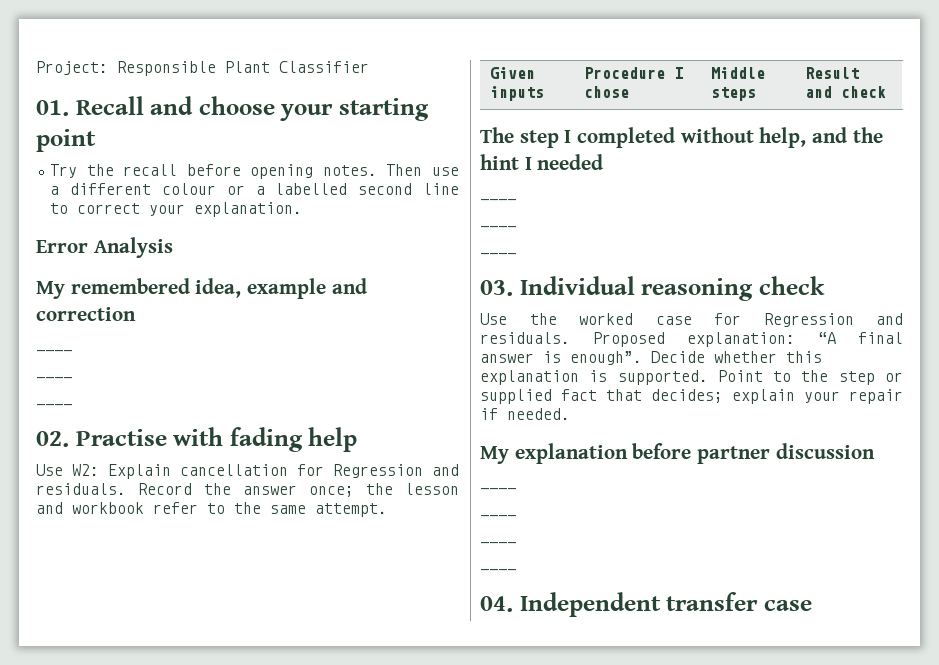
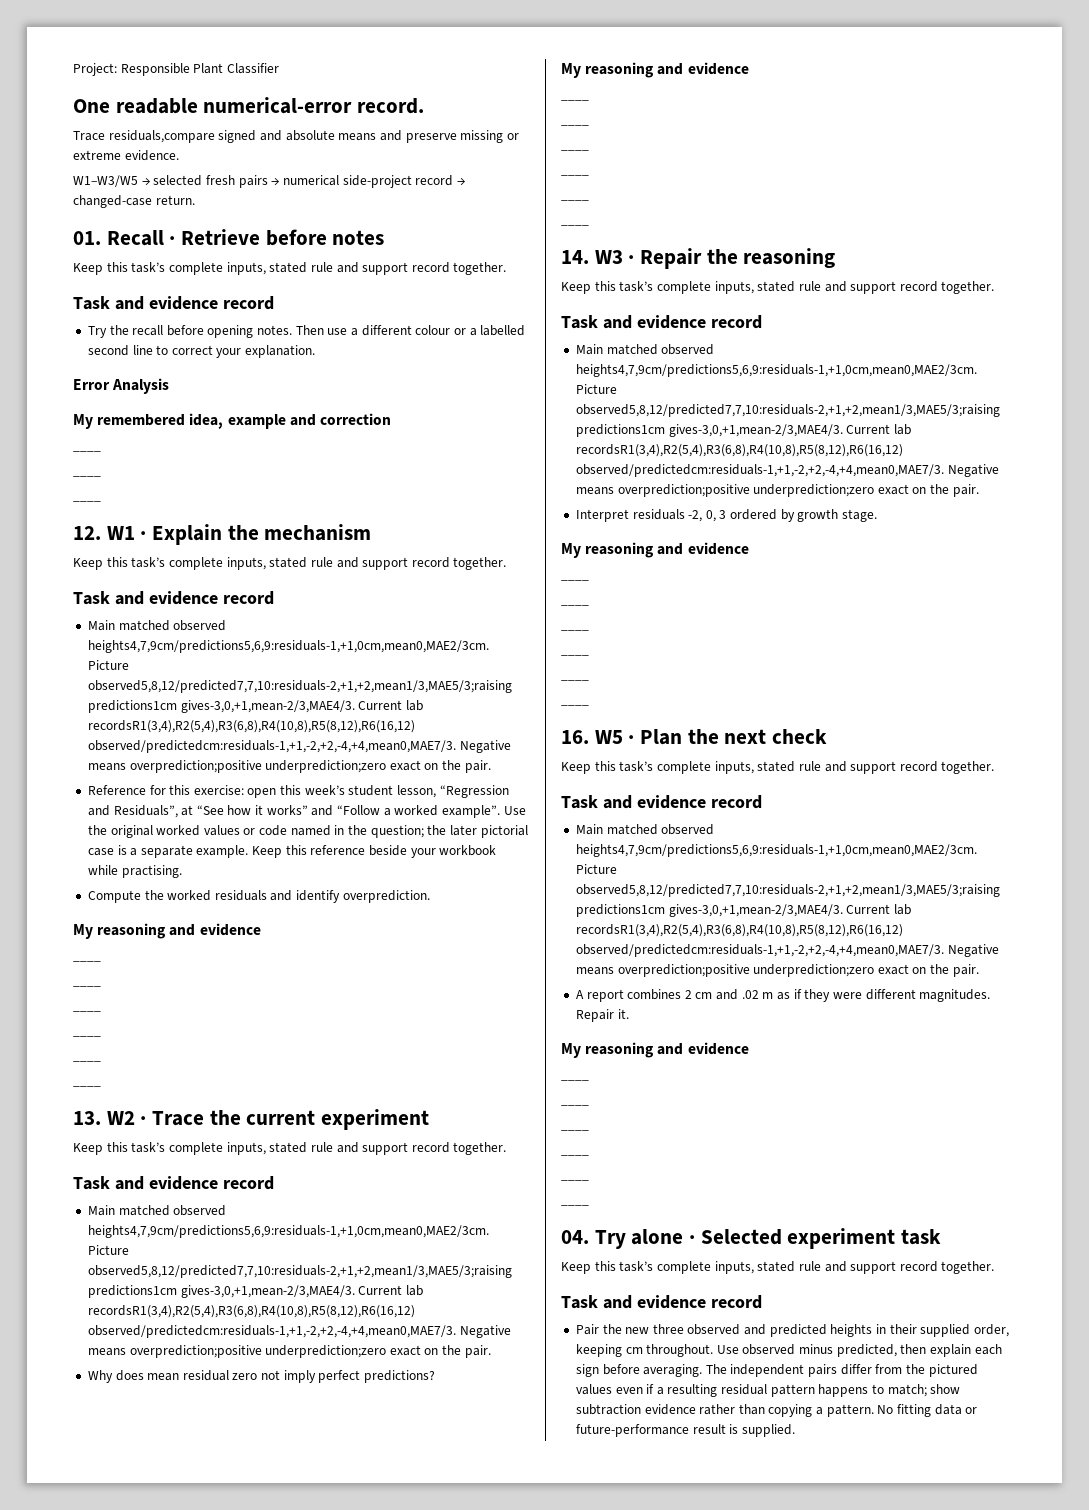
[36,96,430,121] [36,129,96,152] 01. Recall and choose your starting point -> [73,97,425,114] [73,130,519,143] [73,150,179,161] [73,175,465,188] [73,195,195,208] [73,229,385,246] [73,262,507,275] [73,296,274,310] One readable numerical-error record. // Trace residuals,compare signed and absolute means and preserve missing or extreme evidence. // W1–W3/W5 → selected fresh pairs → numerical side-project record → changed-case return. // 01. Recall · Retrieve before notes // Keep this task’s complete inputs, stated rule and support record together. // Task and evidence record
[36,427,358,452] [36,464,459,479] [36,483,459,497] [36,502,387,517] [490,67,536,79] [490,86,545,101] [584,67,684,79] [584,86,630,98] [711,67,766,79] [711,87,757,101] [805,67,860,79] [805,86,887,98] [480,127,883,148] [480,154,604,170] [480,199,516,201] [480,226,516,228] [480,253,516,255] [480,276,825,301] [480,313,903,327] [480,332,903,347] [480,351,822,365] [480,370,903,385] [480,389,903,404] [480,408,570,420] [480,443,875,464] 02. Practise with fading help // Use W2: Explain cancellation for Regression and residuals. Record the answer once; the lesson and workbook refer to the same attempt. // Given inputs | Procedure I chose | Middle steps | Result and check // The step I completed without help, and the hint I needed // ____ // ____ // ____ // 03. Individual reasoning check // Use the worked case for Regression and residuals. Proposed explanation: “A final answer is enough”. Decide whether this explanation is supported. Point to the step or supplied fact that decides; explain your repair if needed. // My explanation before partner discussion -> [73,524,372,545] [73,557,507,570] [73,591,274,605] [87,620,227,631] [87,640,489,653] [87,660,129,670] [87,680,512,693] [87,700,423,713] [87,720,415,733] [87,740,511,753] [87,760,491,773] [87,785,509,798] [87,805,526,818] [87,825,528,838] [87,845,497,858] [87,865,182,878] [87,890,430,903] [73,923,261,939] [73,960,101,962] [73,985,101,987] [73,1010,101,1012] [73,1035,101,1037] [73,1060,101,1062] [73,1085,101,1087] [73,1109,430,1130] [73,1142,507,1155] [73,1176,274,1190] [87,1205,227,1216] [87,1225,489,1238] [87,1245,129,1255] [87,1265,512,1278] [87,1285,423,1298] [87,1305,415,1318] [87,1325,511,1338] [87,1345,491,1358] [87,1370,436,1383] [561,62,749,78] [561,99,589,101] [561,124,589,126] [561,149,589,151] [561,174,589,176] [561,199,589,201] [561,224,589,226] [561,248,836,269] [561,281,995,294] [561,315,762,329] [575,344,715,355] [575,364,977,377] [575,384,617,394] [575,404,1000,417] [575,424,911,437] [575,444,903,457] [575,464,999,477] [575,484,979,497] [575,509,878,522] [561,542,749,558] [561,579,589,581] [561,604,589,606] [561,629,589,631] [561,654,589,656] [561,679,589,681] [561,704,589,706] [561,729,828,745] [561,761,995,774] [561,795,762,809] [575,824,715,835] [575,844,977,857] [575,864,617,874] [575,884,1000,897] [575,904,911,917] [575,924,903,937] [575,944,999,957] [575,964,979,977] [575,989,991,1002] [575,1009,629,1022] [561,1042,749,1058] [561,1079,589,1081] [561,1104,589,1106] 12. W1 · Explain the mechanism // Keep this task’s complete inputs, stated rule and support record together. // Task and evidence record // Main matched observed heights4,7,9cm/predictions5,6,9:residuals-1,+1,0cm,mean0,MAE2/3cm. Picture observed5,8,12/predicted7,7,10:residuals-2,+1,+2,mean1/3,MAE5/3;raising predictions1cm gives-3,0,+1,mean-2/3,MAE4/3. Current lab recordsR1(3,4),R2(5,4),R3(6,8),R4(10,8),R5(8,12),R6(16,12) observed/predictedcm:residuals-1,+1,-2,+2,-4,+4,mean0,MAE7/3. Negative means overprediction;positive underprediction;zero exact on the pair. // Reference for this exercise: open this week’s student lesson, “Regression and Residuals”, at “See how it works” and “Follow a worked example”. Use the original worked values or code named in the question; the later pictorial case is a separate example. Keep this reference beside your workbook while practising. // Compute the worked residuals and identify overprediction. // My reasoning and evidence // ____ // ____ // ____ // ____ // ____ // ____ // 13. W2 · Trace the current experiment // Keep this task’s complete inputs, stated rule and support record together. // Task and evidence record // Main matched observed heights4,7,9cm/predictions5,6,9:residuals-1,+1,0cm,mean0,MAE2/3cm. Picture observed5,8,12/predicted7,7,10:residuals-2,+1,+2,mean1/3,MAE5/3;raising predictions1cm gives-3,0,+1,mean-2/3,MAE4/3. Current lab recordsR1(3,4),R2(5,4),R3(6,8),R4(10,8),R5(8,12),R6(16,12) observed/predictedcm:residuals-1,+1,-2,+2,-4,+4,mean0,MAE7/3. Negative means overprediction;positive underprediction;zero exact on the pair. // Why does mean residual zero not imply perfect predictions? // My reasoning and evidence // ____ // ____ // ____ // ____ // ____ // ____ // 14. W3 · Repair the reasoning // Keep this task’s complete inputs, stated rule and support record together. // Task and evidence record // Main matched observed heights4,7,9cm/predictions5,6,9:residuals-1,+1,0cm,mean0,MAE2/3cm. Picture observed5,8,12/predicted7,7,10:residuals-2,+1,+2,mean1/3,MAE5/3;raising predictions1cm gives-3,0,+1,mean-2/3,MAE4/3. Current lab recordsR1(3,4),R2(5,4),R3(6,8),R4(10,8),R5(8,12),R6(16,12) observed/predictedcm:residuals-1,+1,-2,+2,-4,+4,mean0,MAE7/3. Negative means overprediction;positive underprediction;zero exact on the pair. // Interpret residuals -2, 0, 3 ordered by growth stage. // My reasoning and evidence // ____ // ____ // ____ // ____ // ____ // ____ // 16. W5 · Plan the next check // Keep this task’s complete inputs, stated rule and support record together. // Task and evidence record // Main matched observed heights4,7,9cm/predictions5,6,9:residuals-1,+1,0cm,mean0,MAE2/3cm. Picture observed5,8,12/predicted7,7,10:residuals-2,+1,+2,mean1/3,MAE5/3;raising predictions1cm gives-3,0,+1,mean-2/3,MAE4/3. Current lab recordsR1(3,4),R2(5,4),R3(6,8),R4(10,8),R5(8,12),R6(16,12) observed/predictedcm:residuals-1,+1,-2,+2,-4,+4,mean0,MAE7/3. Negative means overprediction;positive underprediction;zero exact on the pair. // A report combines 2 cm and .02 m as if they were different magnitudes. Repair it. // My reasoning and evidence // ____ // ____
[519,592,812,617] Independent transfer case -> [594,1228,942,1249] [561,1261,995,1274] [561,1295,762,1309] [575,1324,1009,1337] [575,1344,1002,1357] [575,1364,978,1377] [575,1384,961,1397] [575,1404,978,1417] [575,1424,795,1437] Try alone · Selected experiment task // Keep this task’s complete inputs, stated rule and support record together. // Task and evidence record // Pair the new three observed and predicted heights in their supplied order, keeping cm throughout. Use observed minus predicted, then explain each sign before averaging. The independent pairs differ from the pictured values even if a resulting residual pattern happens to match; show subtraction evidence rather than copying a pattern. No fitting data or future-performance result is supplied.

